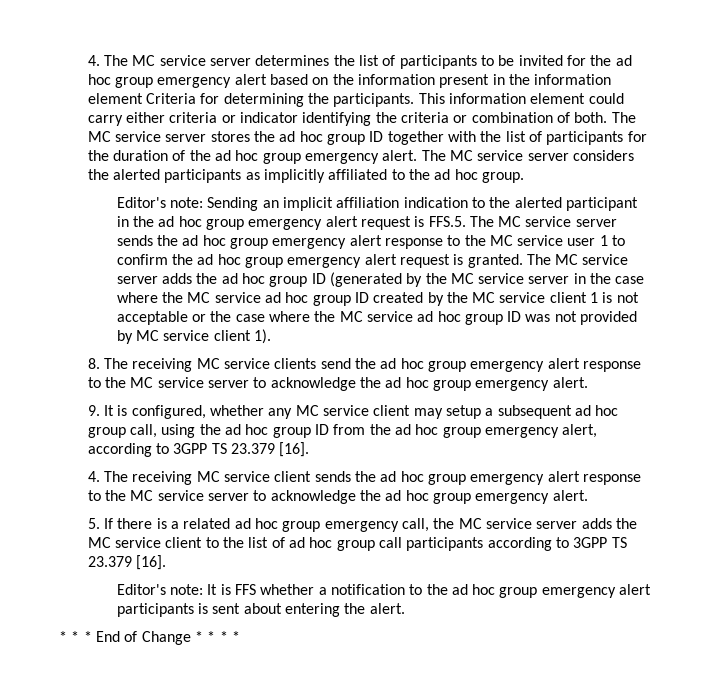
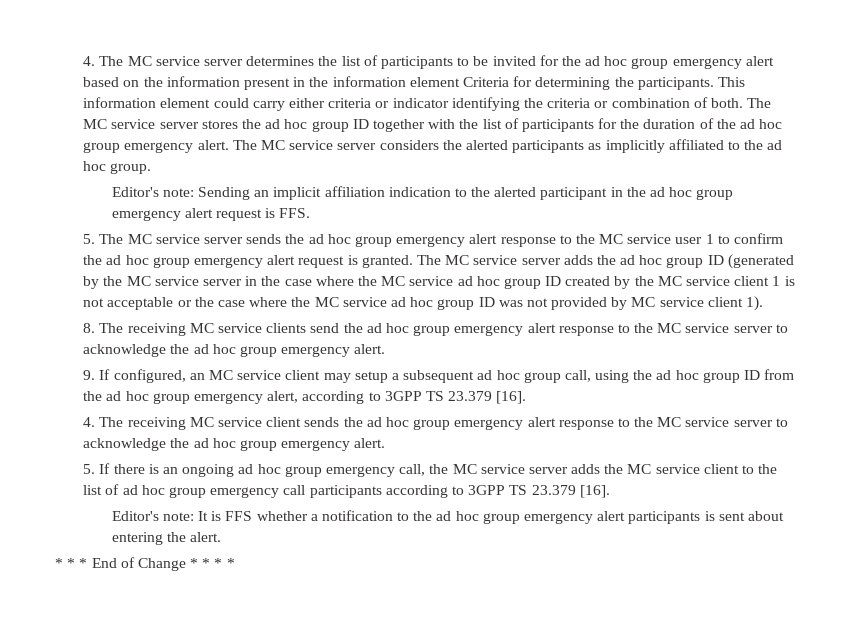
[428,216,466,227] FFS.5. -> [279,208,311,218] [83,234,96,244] FFS. // 5.
[104,405,293,419] It is configured, whether any -> [99,369,205,383] If configured, an
[171,518,231,529] a related -> [163,464,235,477] an ongoing
(375, 545) none -> [210,487,280,498] emergency

